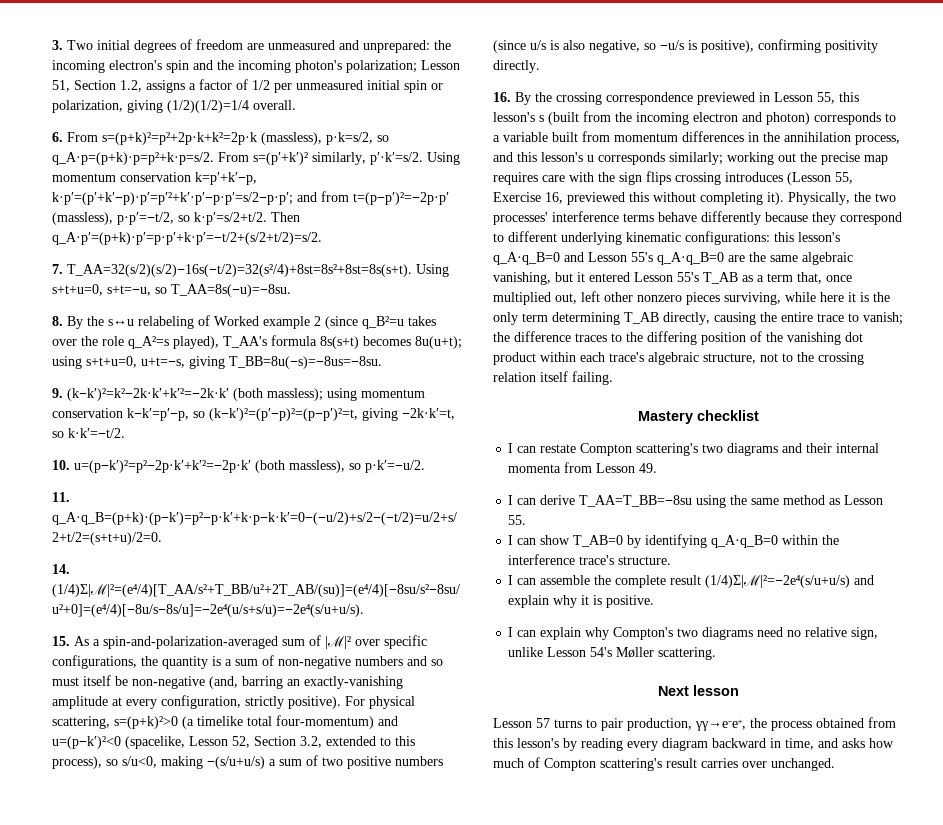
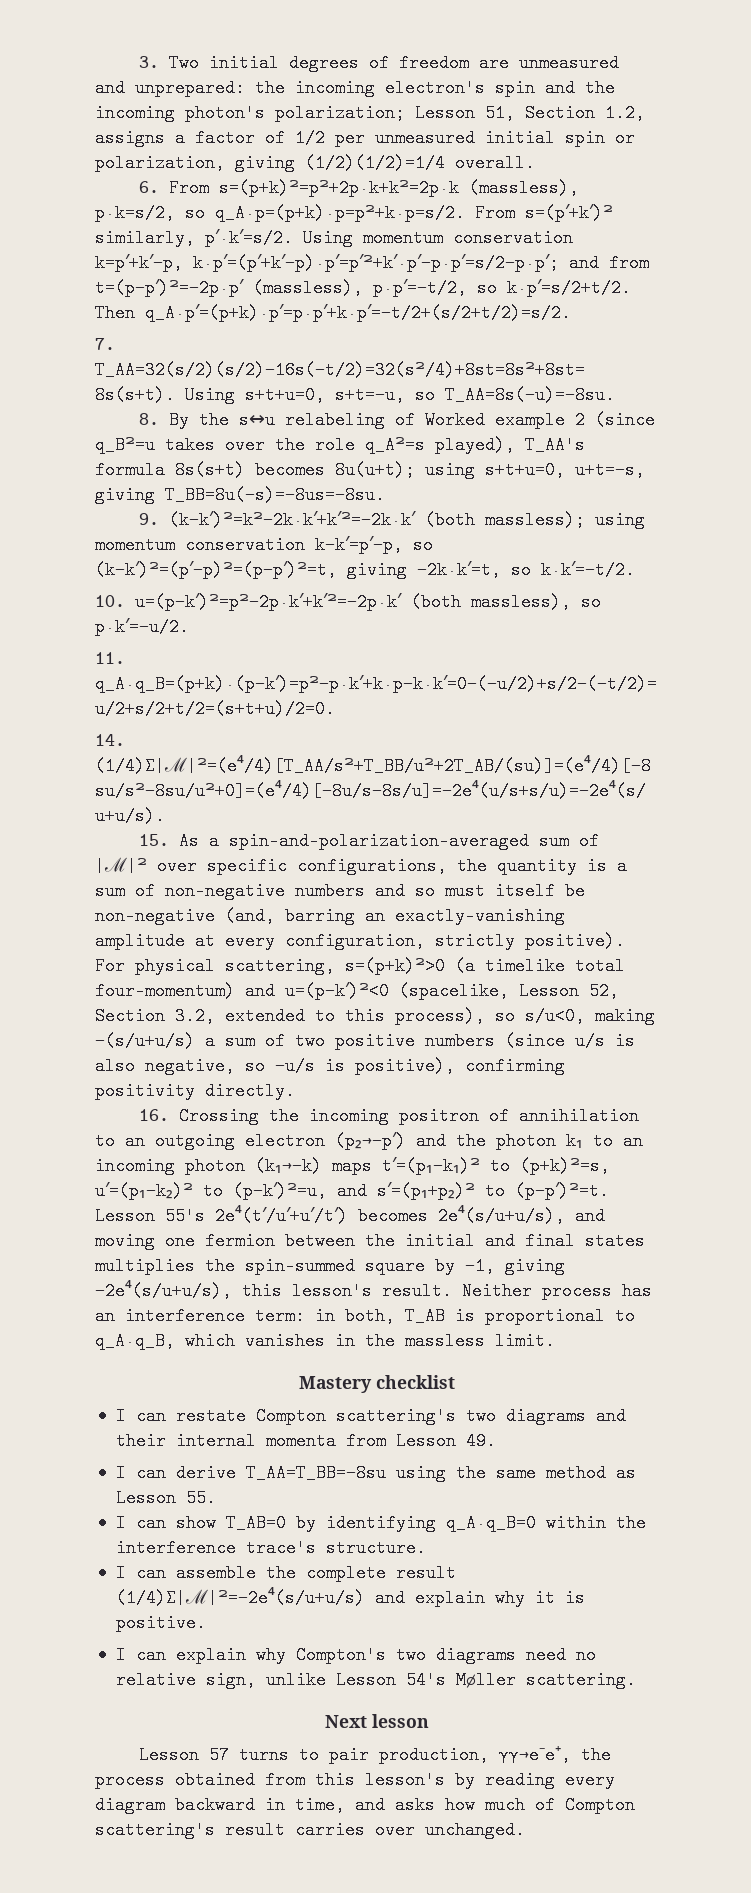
[515,92,859,105] [493,111,896,125] [493,131,900,145] [493,152,888,165] [493,171,853,185] [493,192,896,205] [493,211,902,225] [493,231,840,245] [493,252,853,265] [493,272,852,285] [493,291,890,305] [493,312,903,325] [493,331,863,345] [493,352,864,365] [493,371,613,385] By the crossing correspondence previewed in Lesson 55, this lesson's s (built from the incoming electron and photon) corresponds to a variable built from momentum differences in the annihilation process, and this lesson's u corresponds similarly; working out the precise map requires care with the sign flips crossing introduces (Lesson 55, Exercise 16, previewed this without completing it). Physically, the two processes' interference terms behave differently because they correspond to different underlying kinematic configurations: this lesson's q_A·q_B=0 and Lesson 55's q_A·q_B=0 are the same algebraic vanishing, but it entered Lesson 55's T_AB as a term that, once multiplied out, left other nonzero pieces surviving, while here it is the only term determining T_AB directly, causing the entire trace to vanish; the difference traces to the differing position of the vanishing dot product within each trace's algebraic structure, not to the crossing relation itself failing. -> [179,1107,640,1125] [95,1132,643,1150] [95,1157,610,1175] [95,1182,609,1200] [95,1205,605,1225] [95,1232,645,1250] [95,1257,565,1275] [95,1280,652,1300] [95,1307,635,1325] [95,1332,555,1350] Crossing the incoming positron of annihilation to an outgoing electron (p₂→−p′) and the photon k₁ to an incoming photon (k₁→−k) maps t′=(p₁−k₁)² to (p+k)²=s, u′=(p₁−k₂)² to (p−k′)²=u, and s′=(p₁+p₂)² to (p−p′)²=t. Lesson 55's 2e⁴(t′/u′+u′/t′) becomes 2e⁴(s/u+u/s), and moving one fermion between the initial and final states multiplies the spin-summed square by −1, giving −2e⁴(s/u+u/s), this lesson's result. Neither process has an interference term: in both, T_AB is proportional to q_A·q_B, which vanishes in the massless limit.

